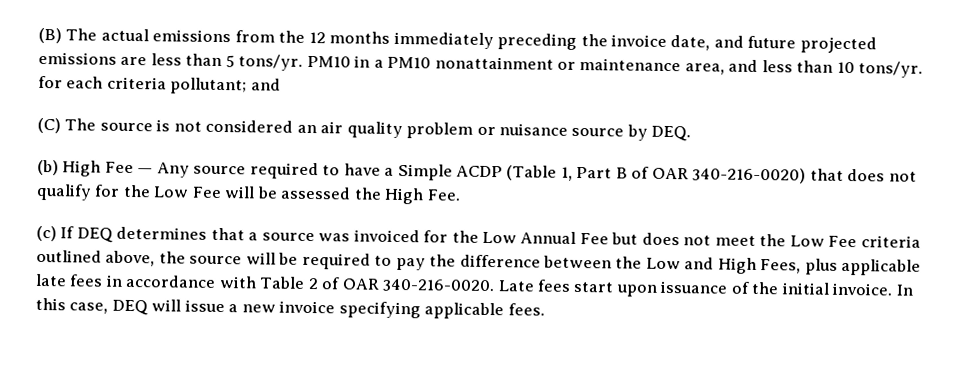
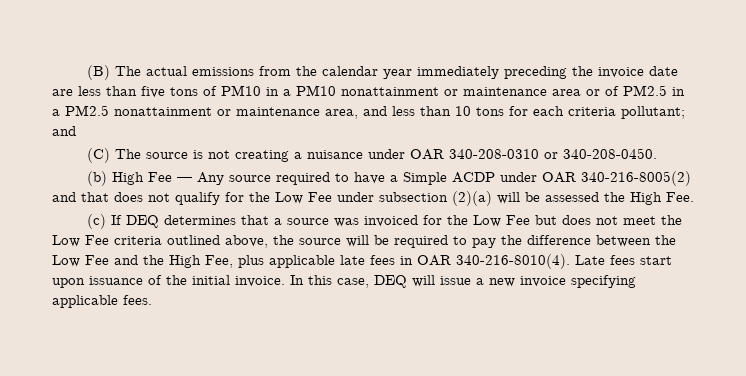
[308,31,391,44] 12 months -> [322,66,413,79] calendar year
[670,35,877,54] [38,51,304,71] date, and future projected emissions are less than 5 tons/yr. -> [649,66,679,76] [52,86,217,98] date are less than five tons of
(682, 65) none -> [552,85,685,96] [52,105,320,116] area or of PM2.5 in a PM2.5 nonattainment or maintenance
[858,61,924,78] tons/yr. -> [476,107,504,116] tons
[205,119,692,142] considered an air quality problem or nuisance source by DEQ. -> [235,148,658,162] creating a nuisance under OAR 340-208-0310 or 340-208-0450.
[506,165,807,184] (Table 1, Part B of OAR 340-216-0020) -> [500,171,692,186] [52,192,76,202] under OAR 340-216-8005(2) and
(222, 192) none -> [337,191,492,206] under subsection (2)(a)
[520,231,577,244] Annual -> (502, 221) none
[684,257,802,274] and High Fees, -> [85,255,233,268] Fee and the High Fee,
[125,274,496,293] accordance with Table 2 of OAR 340-216-0020. -> [417,254,570,269] OAR 340-216-8010(4).

